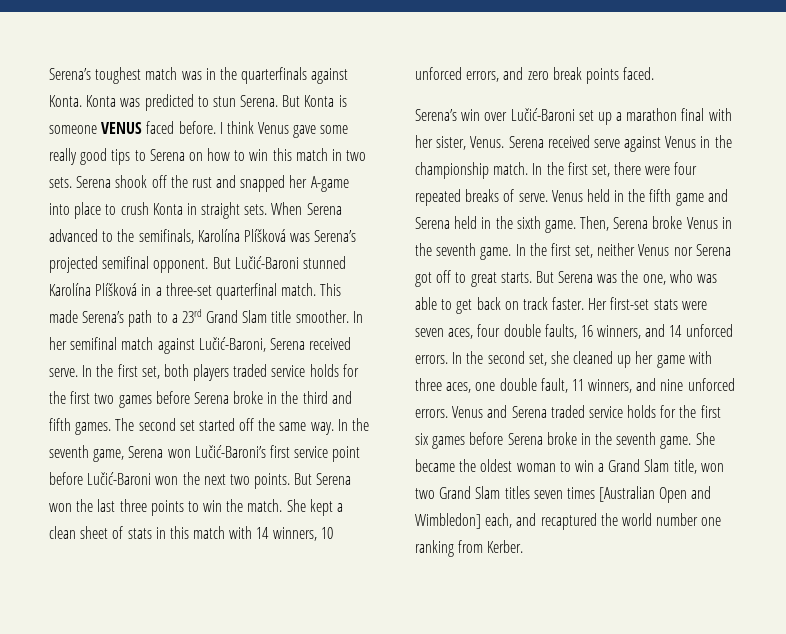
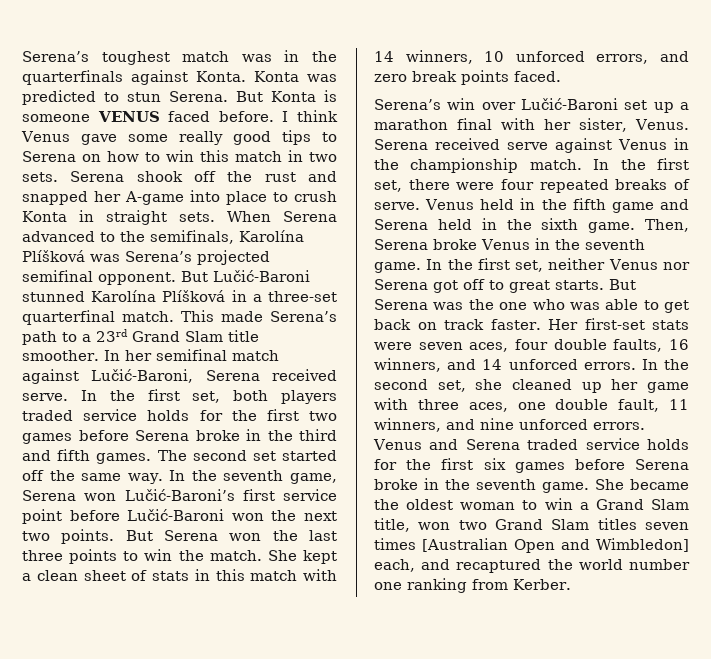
[642,274,666,285] one, -> [499,302,528,310] one

